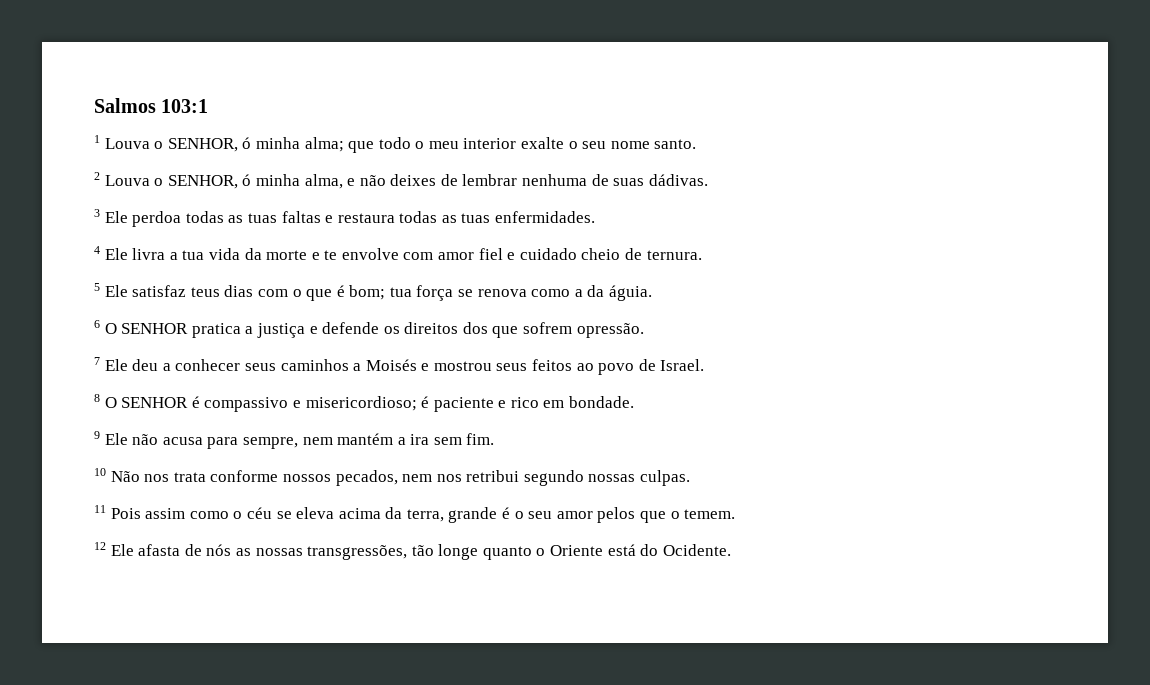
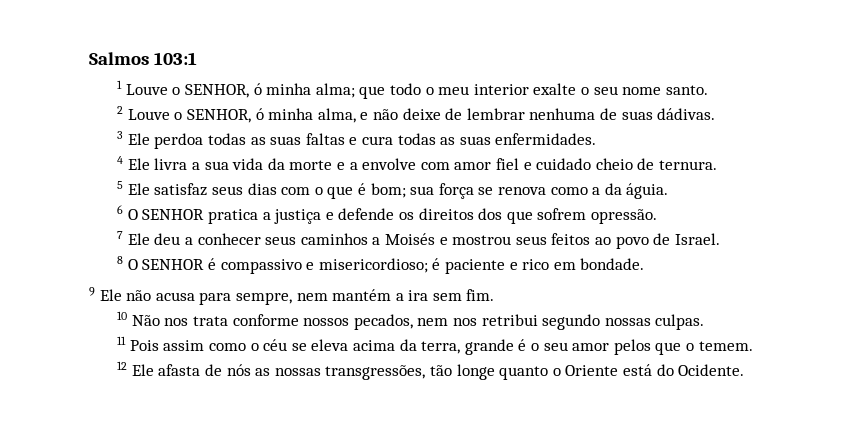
[104,138,150,149] Louva -> [125,84,168,95] Louve
[104,175,150,186] Louva -> [127,109,170,120] Louve
[390,174,437,186] deixes -> [402,108,441,120] deixe
[247,213,277,223] tuas -> [270,136,302,145] suas
[337,211,491,223] restaura todas as tuas -> [362,133,491,145] cura todas as suas
[182,250,205,260] tua -> [204,161,229,170] sua
[324,250,338,260] te -> [349,162,358,170] a
[190,287,220,297] teus -> [212,186,244,195] seus
[389,287,412,297] tua -> [410,186,435,195] sua

